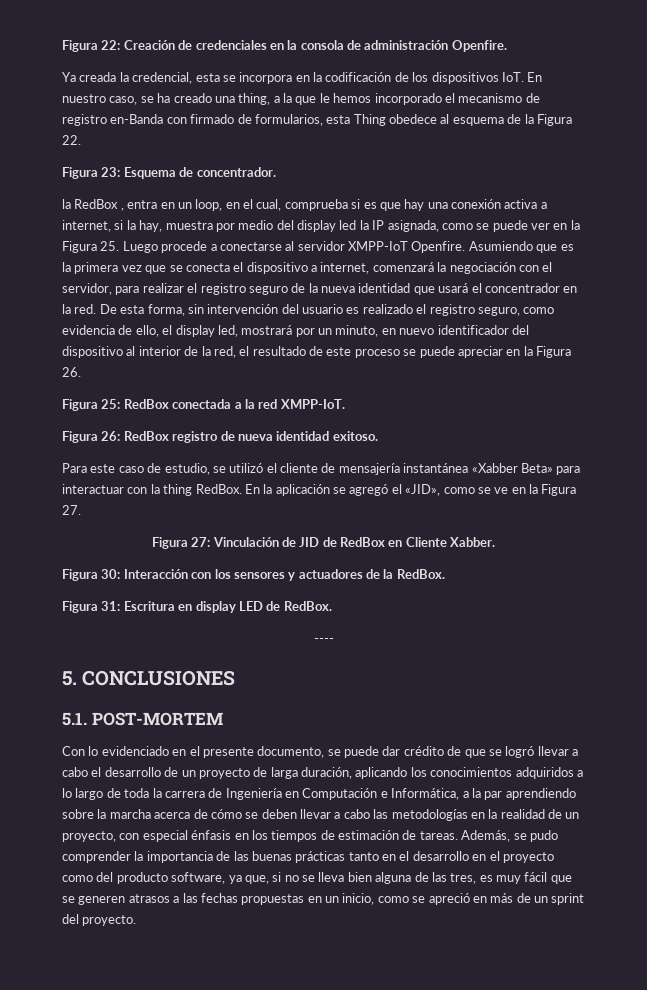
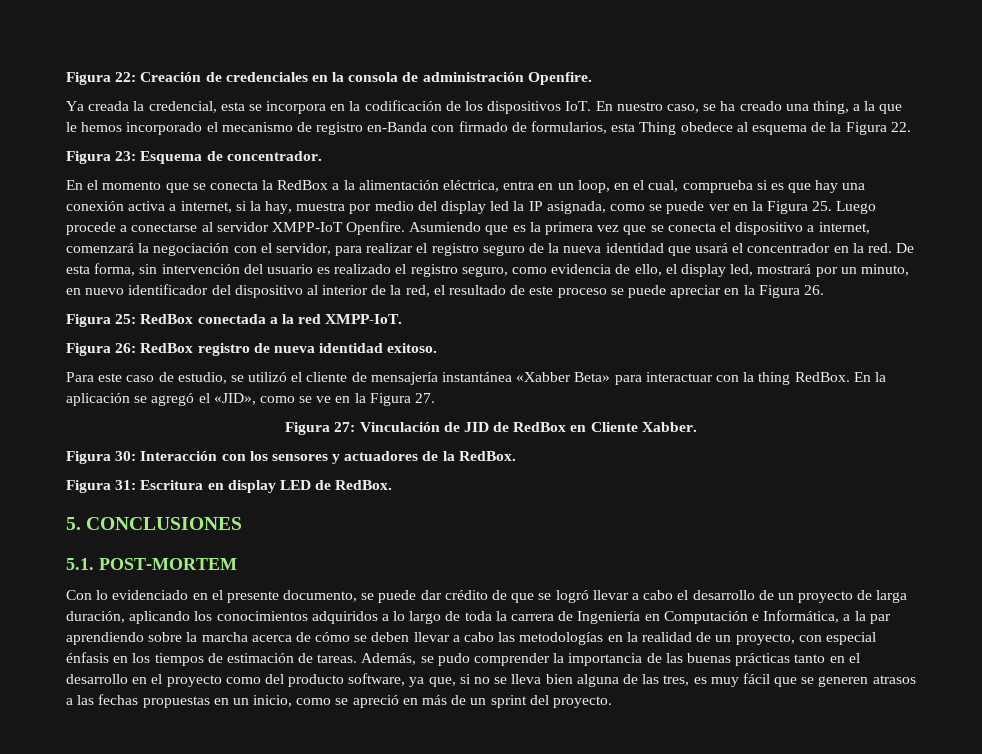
[62,199,124,211] la RedBox , -> [66,180,500,193] En el momento que se conecta la RedBox a la alimentación eléctrica,
[313,638,334,643] // ---- -> (393, 485) none

